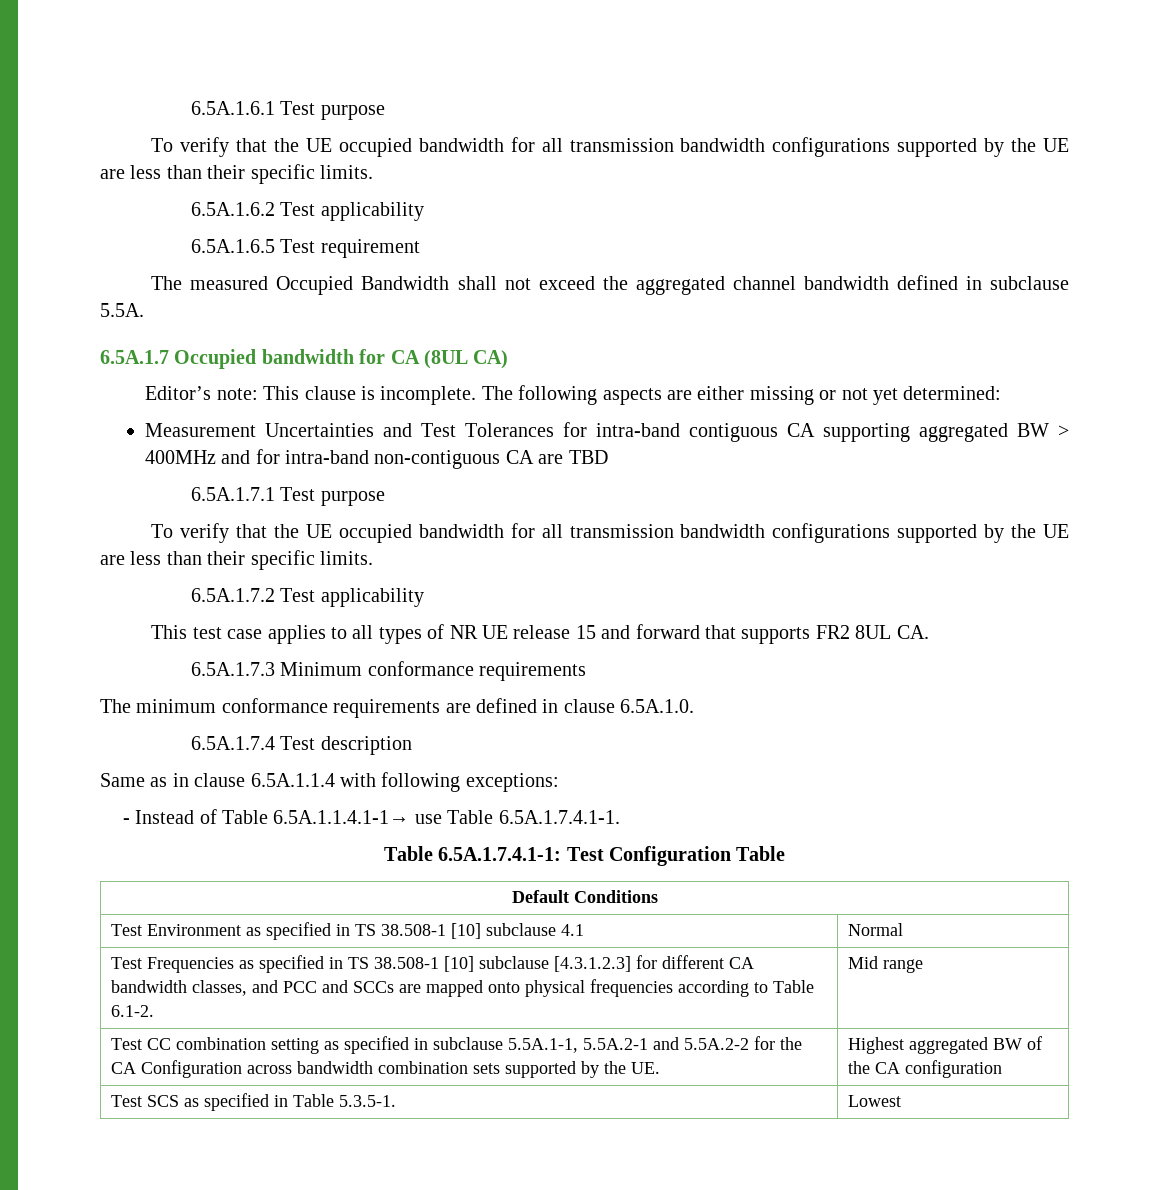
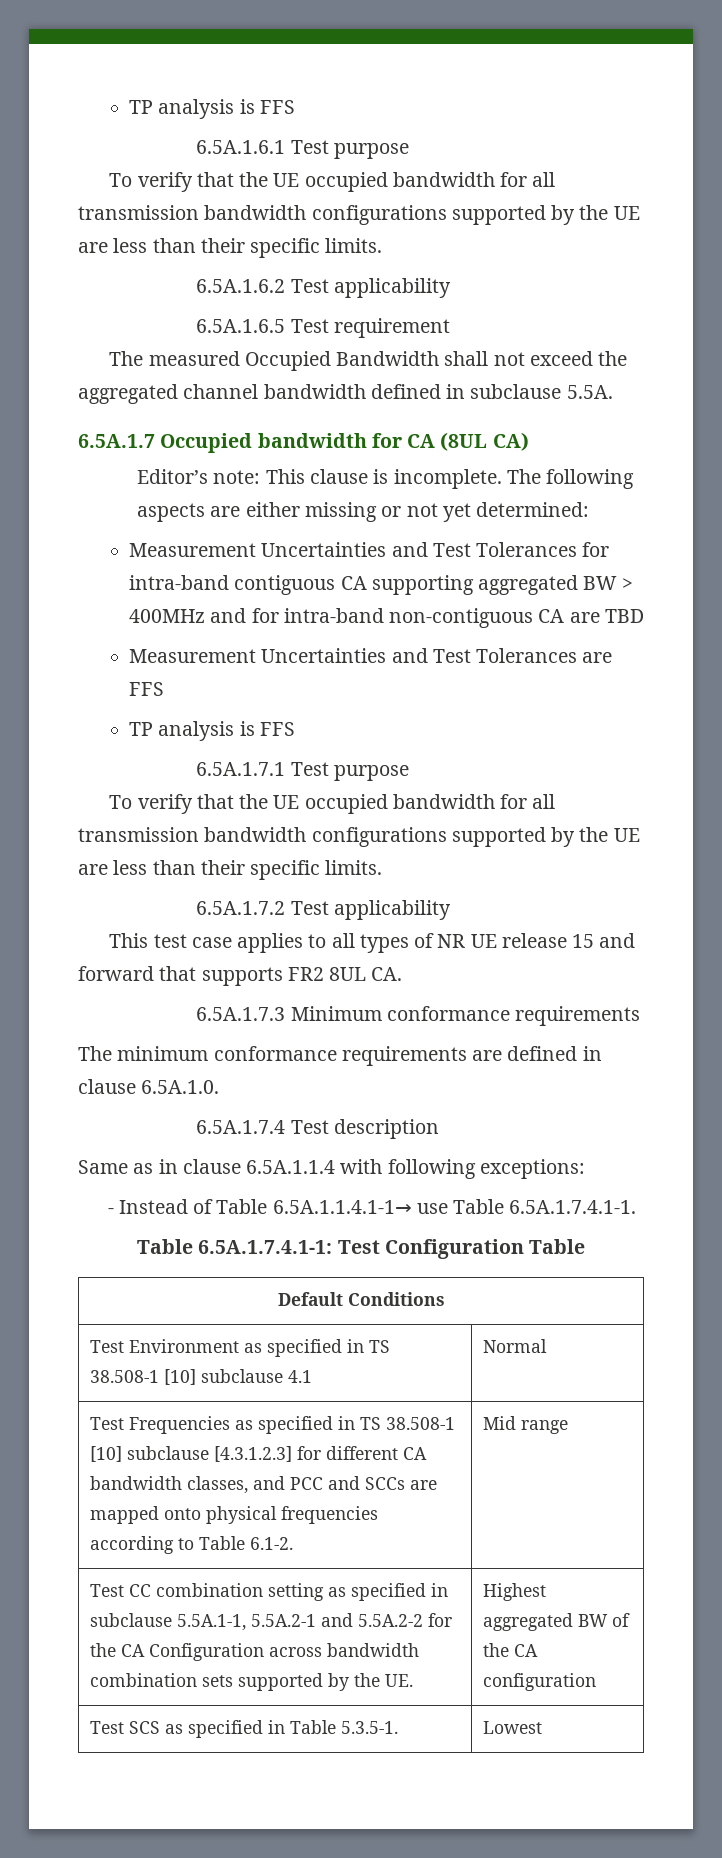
(190, 108) none -> [129,99,295,119] TP analysis is FFS //
(608, 457) none -> [129,648,613,663] [129,682,165,696] [129,721,295,741] // Measurement Uncertainties and Test Tolerances are FFS // TP analysis is FFS

